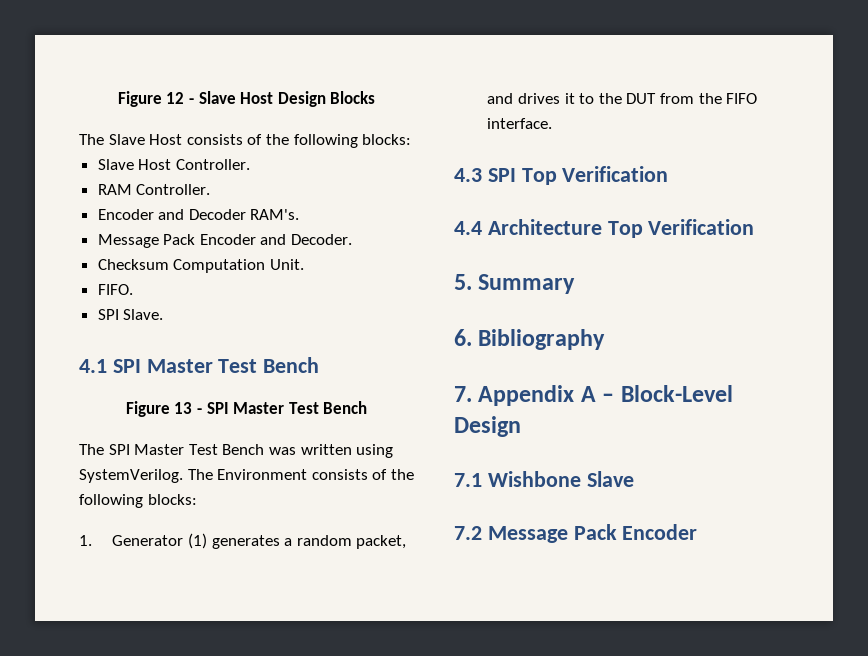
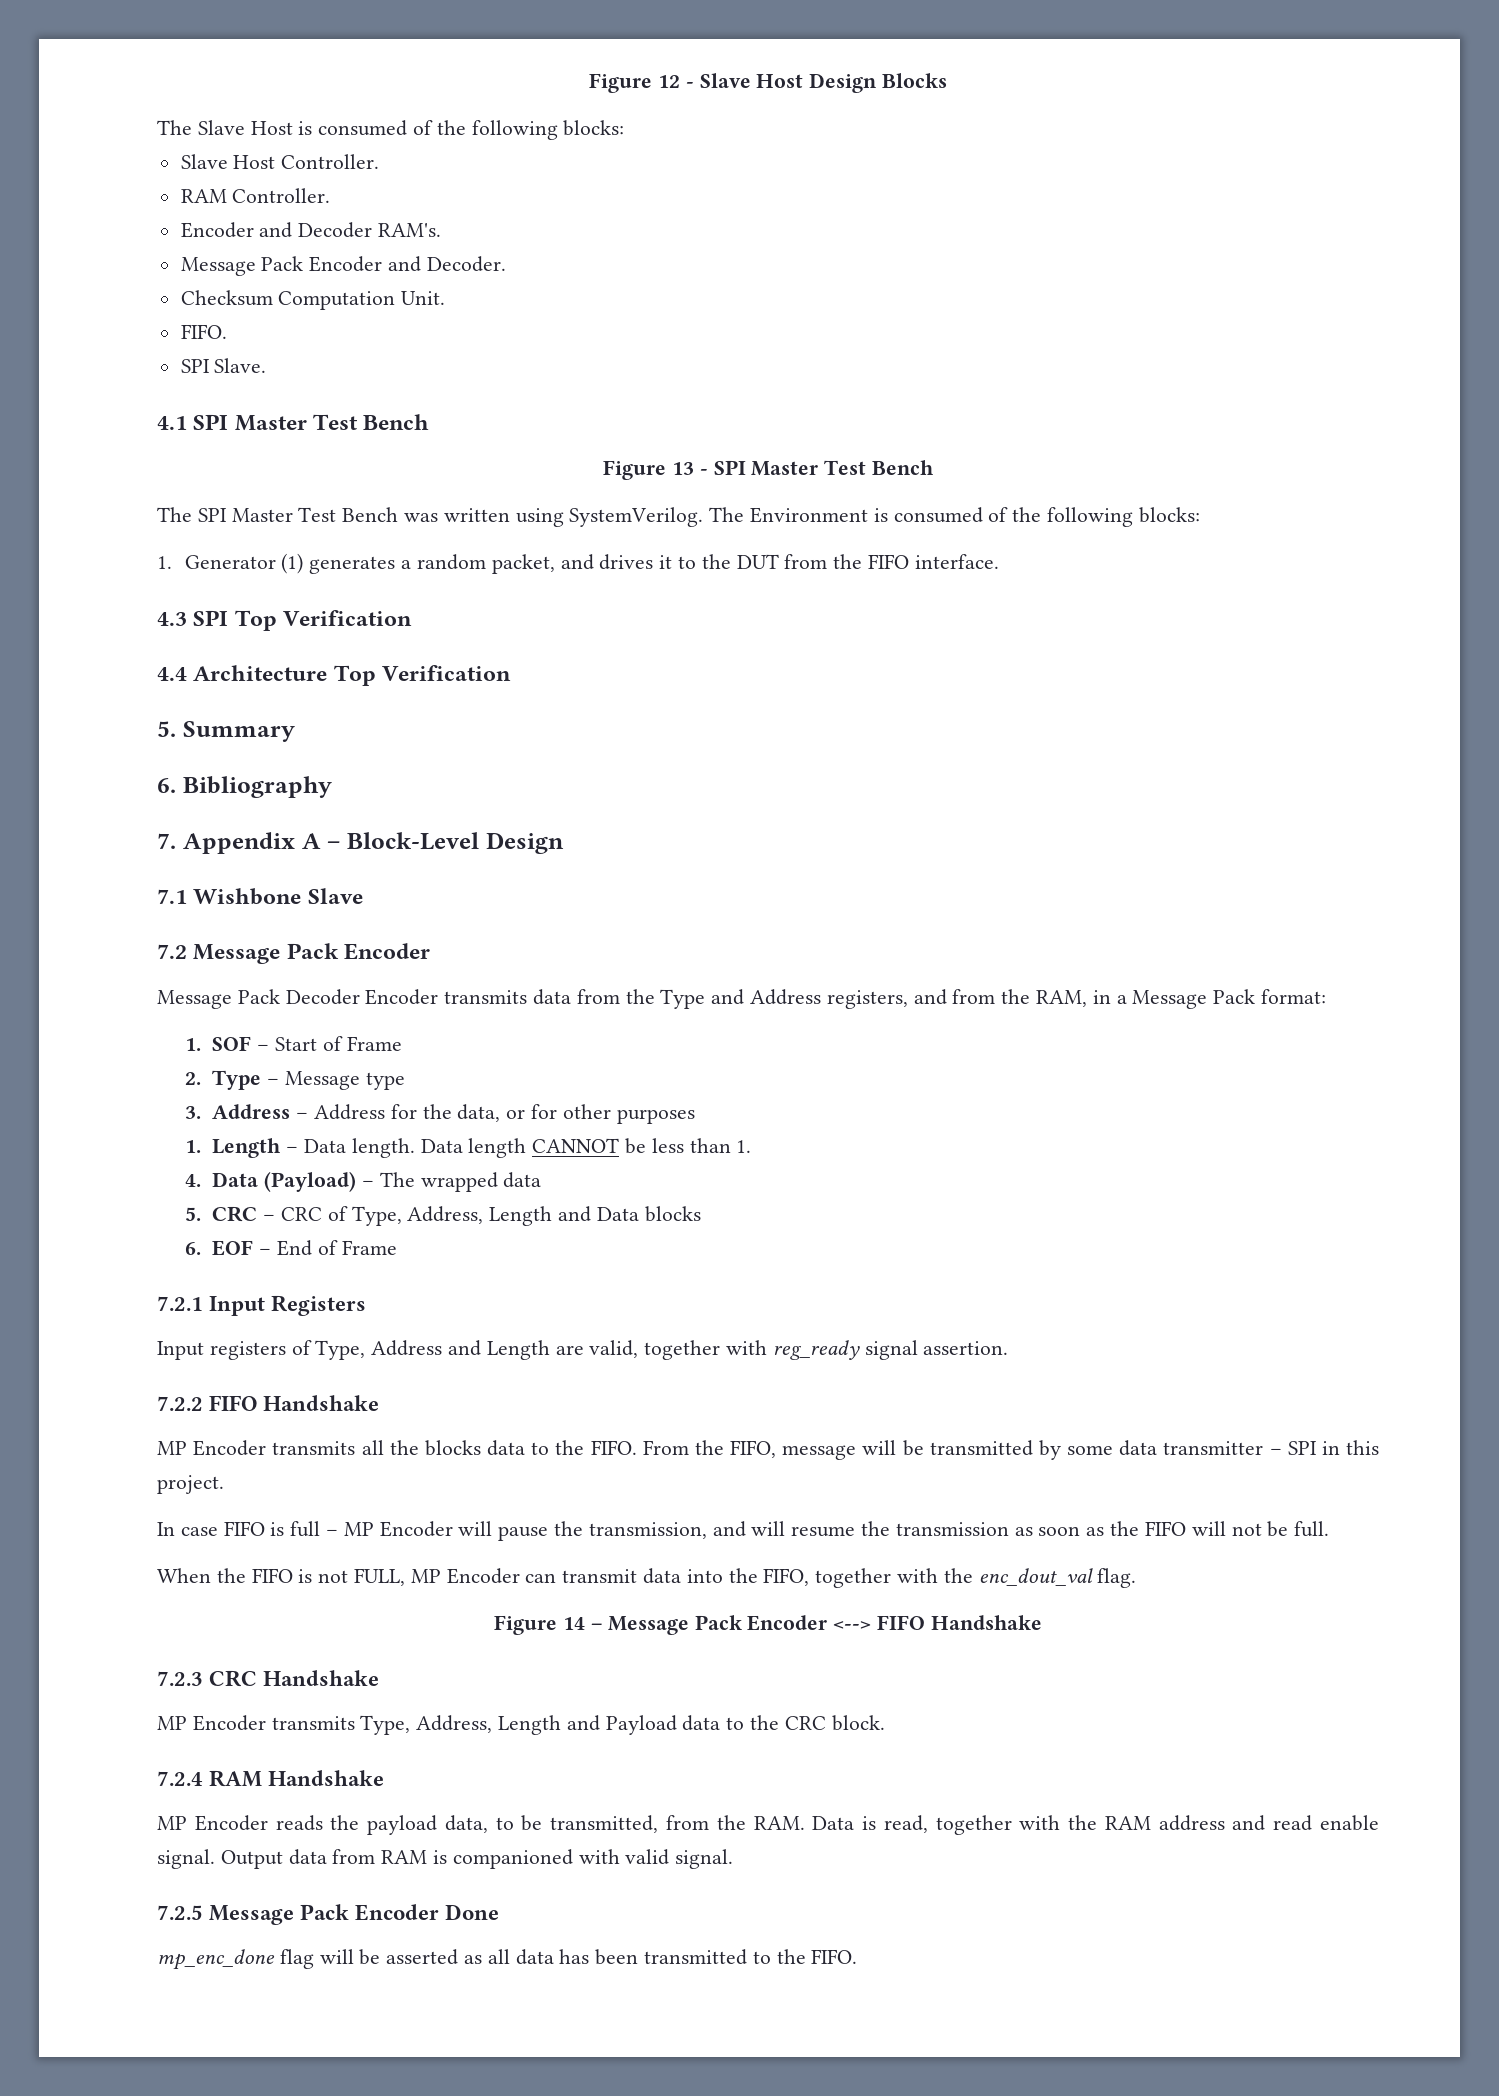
[186,134,243,145] consists -> [298,120,408,136] is consumed
[311,469,368,480] consists -> [873,507,983,523] is consumed
(698, 532) none -> [157,989,1327,1009] [184,1036,402,1051] [184,1070,405,1090] [184,1104,695,1124] [184,1138,752,1158] [184,1171,542,1192] [184,1206,701,1226] [184,1240,397,1256] [157,1295,367,1316] [157,1340,1009,1360] [157,1395,380,1411] [157,1440,1379,1460] [157,1475,224,1494] [157,1521,1330,1541] [157,1568,1137,1588] [494,1615,1042,1635] [157,1670,380,1687] [157,1715,885,1735] [157,1770,385,1787] [157,1815,1379,1835] [157,1849,734,1869] [157,1904,500,1925] [157,1949,858,1970] // Message Pack Decoder Encoder transmits data from the Type and Address registers, and from the RAM, in a Message Pack format: // 1. SOF – Start of Frame // 2. Type – Message type // 3. Address – Address for the data, or for other purposes // 1. Length – Data length. Data length CANNOT be less than 1. // 4. Data (Payload) – The wrapped data // 5. CRC – CRC of Type, Address, Length and Data blocks // 6. EOF – End of Frame // 7.2.1 Input Registers // Input registers of Type, Address and Length are valid, together with reg_ready signal assertion. // 7.2.2 FIFO Handshake // MP Encoder transmits all the blocks data to the FIFO. From the FIFO, message will be transmitted by some data transmitter – SPI in this project. // In case FIFO is full – MP Encoder will pause the transmission, and will resume the transmission as soon as the FIFO will not be full. // When the FIFO is not FULL, MP Encoder can transmit data into the FIFO, together with the enc_dout_val flag. // Figure 14 – Message Pack Encoder <--> FIFO Handshake // 7.2.3 CRC Handshake // MP Encoder transmits Type, Address, Length and Payload data to the CRC block. // 7.2.4 RAM Handshake // MP Encoder reads the payload data, to be transmitted, from the RAM. Data is read, together with the RAM address and read enable signal. Output data from RAM is companioned with valid signal. // 7.2.5 Message Pack Encoder Done // mp_enc_done flag will be asserted as all data has been transmitted to the FIFO.

